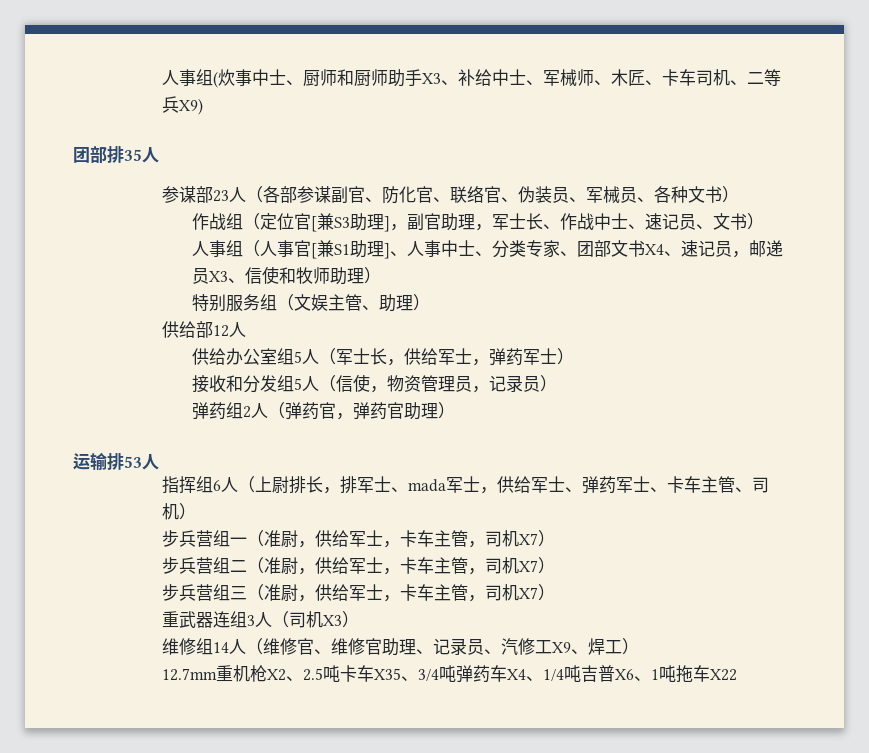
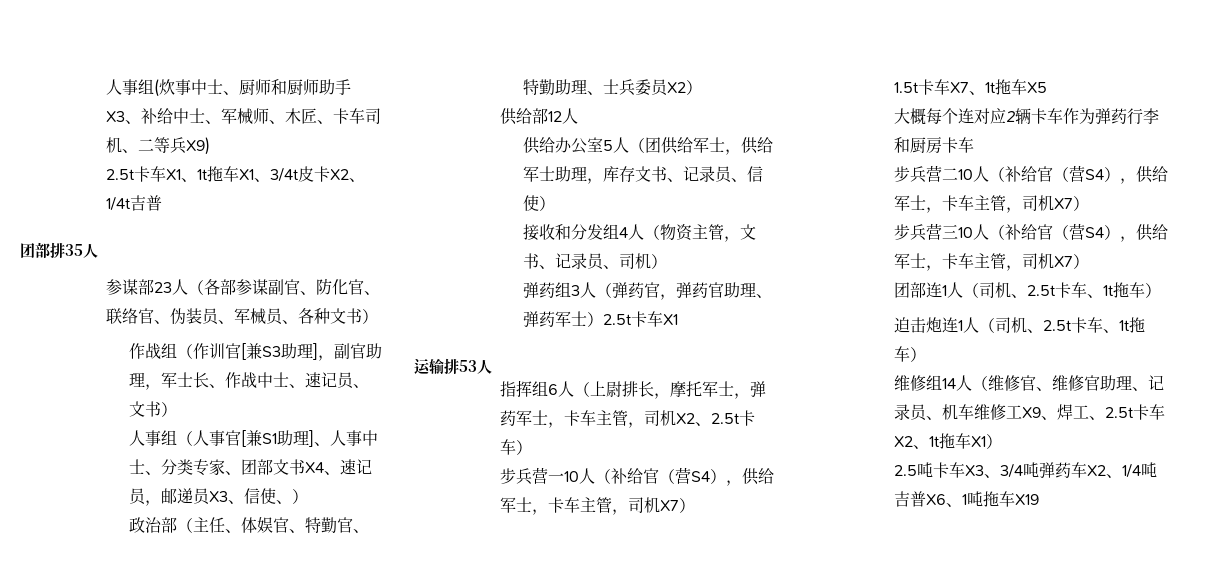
(203, 106) none -> [106,166,366,182] [106,195,163,211] // 2.5t卡车X1、1t拖车X1、3/4t皮卡X2、1/4t吉普
[259,213,294,230] 定位 -> [193,343,226,359] 作训
[278,267,381,285] [191,294,413,312] 和牧师助理） // 特别服务组（文娱主管、助理 -> [276,489,309,504] [129,517,370,534] [523,79,687,96] 、） // 政治部（主任、体娱官、特勤官、特勤助理、士兵委员X2
[276,348,574,366] [191,374,540,393] 组5人（军士长，供给军士，弹药军士） // 接收和分发组5人（信使，物资管理员，记录员 -> [603,137,774,155] [523,166,764,184] [523,195,556,211] [523,224,757,242] [523,253,652,270] 5人（团供给军士，供给军士助理，库存文书、记录员、信使） // 接收和分发组4人（物资主管，文书、记录员、司机
[242,406,251,418] 2 -> [571,285,581,296] 3
[437,402,455,419] ） -> [756,294,773,298] [523,311,679,327] 、弹药军士）2.5t卡车X1
[339,476,769,494] [161,503,196,520] [161,530,298,547] 排军士、mada军士，供给军士、弹药军士、卡车主管、司机） // 步兵营组一（准尉 -> [670,381,767,399] [500,410,756,428] [500,439,533,455] [500,467,775,486] [500,497,696,515] [894,79,1048,95] [894,108,1160,125] [894,137,975,154] [894,165,1121,183] 摩托军士，弹药军士，卡车主管，司机X2、2.5t卡车） // 步兵营一10人（补给官（营S4），供给军士，卡车主管，司机X7） // 1.5t卡车X7、1t拖车X5 // 大概每个连对应2辆卡车作为弹药行李和厨房卡车 // 步兵营二10人（补给官（营S4）
[212,557,555,575] [161,584,555,602] [161,611,342,628] 组二（准尉，供给军士，卡车主管，司机X7） // 步兵营组三（准尉，供给军士，卡车主管，司机X7） // 重武器连组3人（司机X3 -> [942,223,1169,242] [894,253,1090,271] [894,282,1162,298] [894,317,1146,333] [894,346,911,362] 三10人（补给官（营S4），供给军士，卡车主管，司机X7） // 团部连1人（司机、2.5t卡车、1t拖车） // 迫击炮连1人（司机、2.5t卡车、1t拖车
[500,638,518,655] 汽 -> [942,404,991,420] 机车维
[621,638,639,655] [161,665,303,682] ） // 12.7mm重机枪X2、 -> [1089,404,1166,420] [894,433,1003,449] 、2.5t卡车X2、1t拖车X1） //
[373,668,401,680] X35 -> [965,465,985,476] X3
[506,669,526,680] X4 -> [1087,465,1107,476] X2
[709,669,737,681] X22 -> [1015,494,1040,505] X19

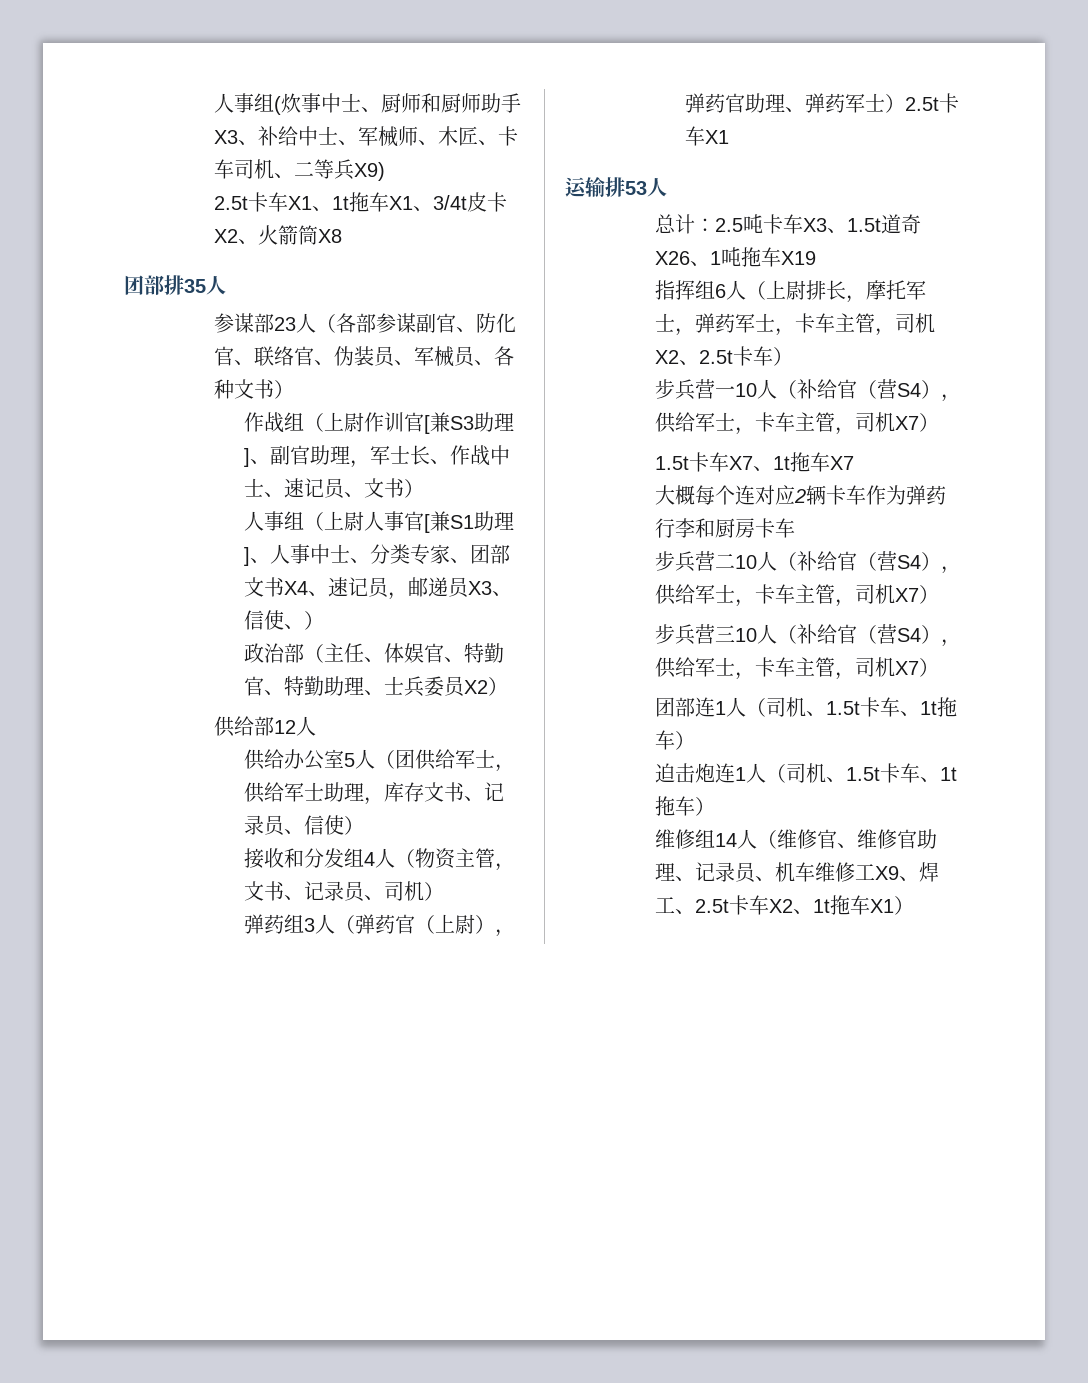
[106,195,163,211] 1/4t吉普 -> [258,225,343,245] 火箭筒X8
(194, 351) none -> [323,412,364,432] 上尉
[318,355,335,361] ， -> [249,459,270,464] 、
(194, 438) none -> [323,511,364,531] 上尉
(661, 290) none -> [414,914,495,934] （上尉）
(492, 367) none -> [655,214,922,234] [655,247,817,267] // 总计：2.5吨卡车X3、1.5t道奇X26、1吨拖车X19
[1027,82,1048,93] X5 -> [830,456,855,470] X7
[1027,285,1057,296] 2.5t -> [826,701,861,715] 1.5t
[1043,320,1073,331] 2.5t -> [846,767,881,781] 1.5t
[894,462,1158,478] [894,491,1040,507] // 2.5吨卡车X3、3/4吨弹药车X2、1/4吨吉普X6、1吨拖车X19 -> (915, 905) none

